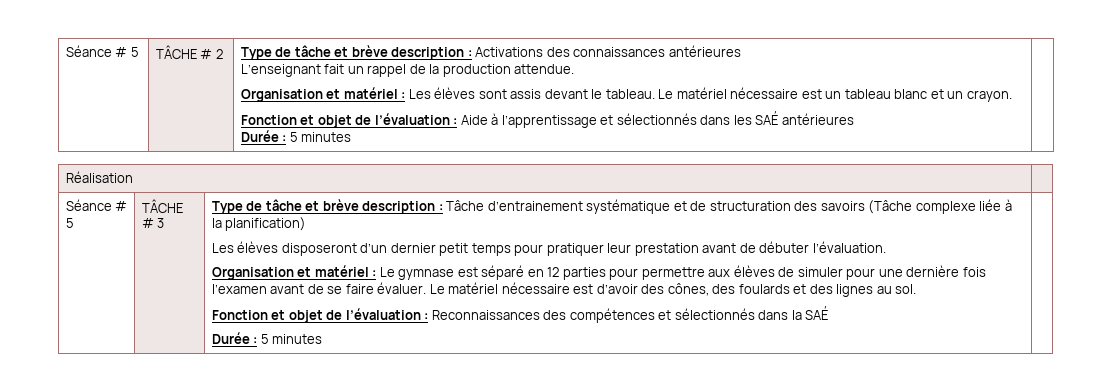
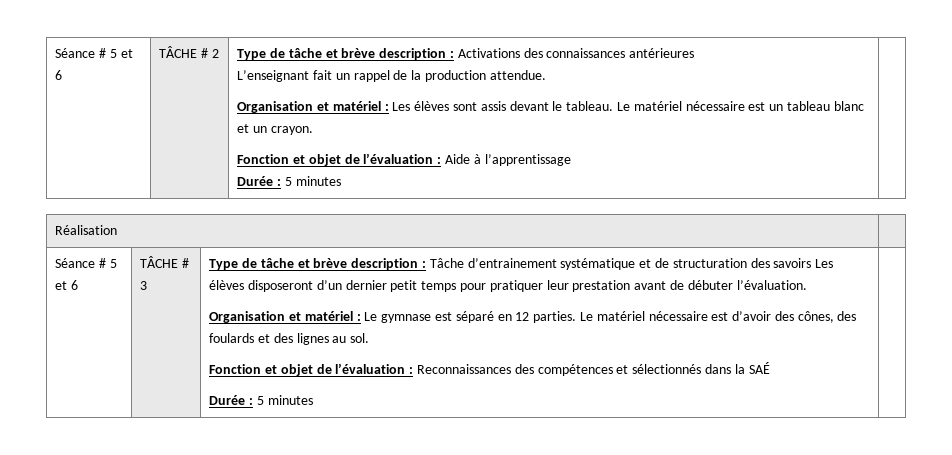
[65,45,139,57] Séance # 5 -> [55,48,133,58] [55,70,63,80] Séance # 5 et 6
[600,111,854,125] et sélectionnés dans les SAÉ antérieures -> (571, 160) none
(74, 223) none -> [55,280,79,290] et 6
[868,199,1012,214] [211,217,307,231] (Tâche complexe liée à la planification) // -> (812, 263) none
[562,265,986,280] [211,282,427,294] parties pour permettre aux élèves de simuler pour une dernière fois l’examen avant de se faire évaluer. -> [533,311,577,323] parties.

